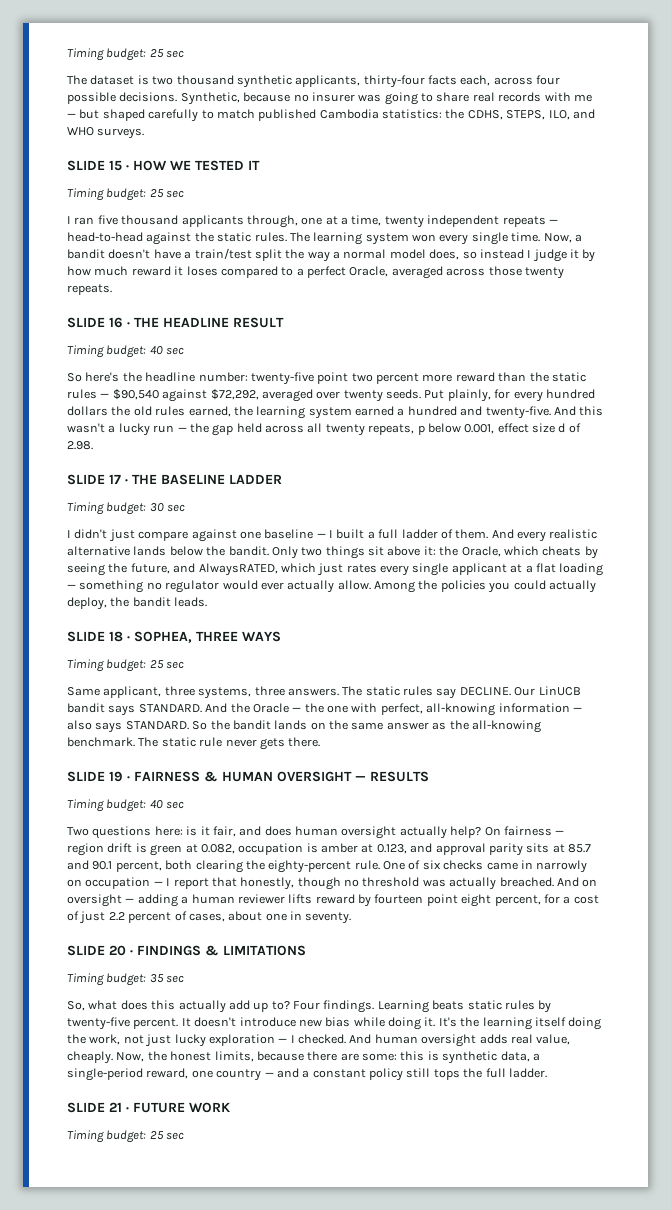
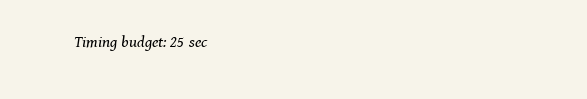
[67,48,185,61] [67,75,561,88] [67,92,592,105] [67,109,595,122] [67,127,145,139] [67,160,260,171] [67,188,185,201] [67,215,558,228] [67,232,582,245] [67,248,596,262] [67,266,564,279] [67,284,112,295] [67,317,284,328] [67,345,185,358] [67,372,586,385] [67,389,595,402] [67,406,604,419] [67,423,581,436] [67,441,93,450] [67,474,282,485] [67,502,186,515] [67,529,598,542] [67,546,598,559] [67,563,604,576] [67,580,596,593] [67,597,208,610] [67,631,281,643] [67,659,185,672] [67,686,581,699] [67,703,582,716] [67,720,541,733] [67,737,321,750] [67,771,429,782] [67,799,185,812] [67,826,565,839] [67,843,591,856] [67,860,588,873] [67,877,598,890] [67,894,599,907] [67,911,352,924] [67,945,306,956] [67,973,185,986] [67,1000,552,1013] [67,1017,602,1030] [67,1034,571,1047] [67,1051,540,1064] [67,1068,547,1081] [67,1102,231,1113] [67,1130,185,1143] Timing budget: 25 sec // The dataset is two thousand synthetic applicants, thirty-four facts each, across four possible decisions. Synthetic, because no insurer was going to share real records with me — but shaped carefully to match published Cambodia statistics: the CDHS, STEPS, ILO, and WHO surveys. // SLIDE 15 · HOW WE TESTED IT // Timing budget: 25 sec // I ran five thousand applicants through, one at a time, twenty independent repeats — head-to-head against the static rules. The learning system won every single time. Now, a bandit doesn't have a train/test split the way a normal model does, so instead I judge it by how much reward it loses compared to a perfect Oracle, averaged across those twenty repeats. // SLIDE 16 · THE HEADLINE RESULT // Timing budget: 40 sec // So here's the headline number: twenty-five point two percent more reward than the static rules — $90,540 against $72,292, averaged over twenty seeds. Put plainly, for every hundred dollars the old rules earned, the learning system earned a hundred and twenty-five. And this wasn't a lucky run — the gap held across all twenty repeats, p below 0.001, effect size d of 2.98. // SLIDE 17 · THE BASELINE LADDER // Timing budget: 30 sec // I didn't just compare against one baseline — I built a full ladder of them. And every realistic alternative lands below the bandit. Only two things sit above it: the Oracle, which cheats by seeing the future, and AlwaysRATED, which just rates every single applicant at a flat loading — something no regulator would ever actually allow. Among the policies you could actually deploy, the bandit leads. // SLIDE 18 · SOPHEA, THREE WAYS // Timing budget: 25 sec // Same applicant, three systems, three answers. The static rules say DECLINE. Our LinUCB bandit says STANDARD. And the Oracle — the one with perfect, all-knowing information — also says STANDARD. So the bandit lands on the same answer as the all-knowing benchmark. The static rule never gets there. // SLIDE 19 · FAIRNESS & HUMAN OVERSIGHT — RESULTS // Timing budget: 40 sec // Two questions here: is it fair, and does human oversight actually help? On fairness — region drift is green at 0.082, occupation is amber at 0.123, and approval parity sits at 85.7 and 90.1 percent, both clearing the eighty-percent rule. One of six checks came in narrowly on occupation — I report that honestly, though no threshold was actually breached. And on oversight — adding a human reviewer lifts reward by fourteen point eight percent, for a cost of just 2.2 percent of cases, about one in seventy. // SLIDE 20 · FINDINGS & LIMITATIONS // Timing budget: 35 sec // So, what does this actually add up to? Four findings. Learning beats static rules by twenty-five percent. It doesn't introduce new bias while doing it. It's the learning itself doing the work, not just lucky exploration — I checked. And human oversight adds real value, cheaply. Now, the honest limits, because there are some: this is synthetic data, a single-period reward, one country — and a constant policy still tops the full ladder. // SLIDE 21 · FUTURE WORK // Timing budget: 25 sec -> [74,35,208,51] Timing budget: 25 sec

